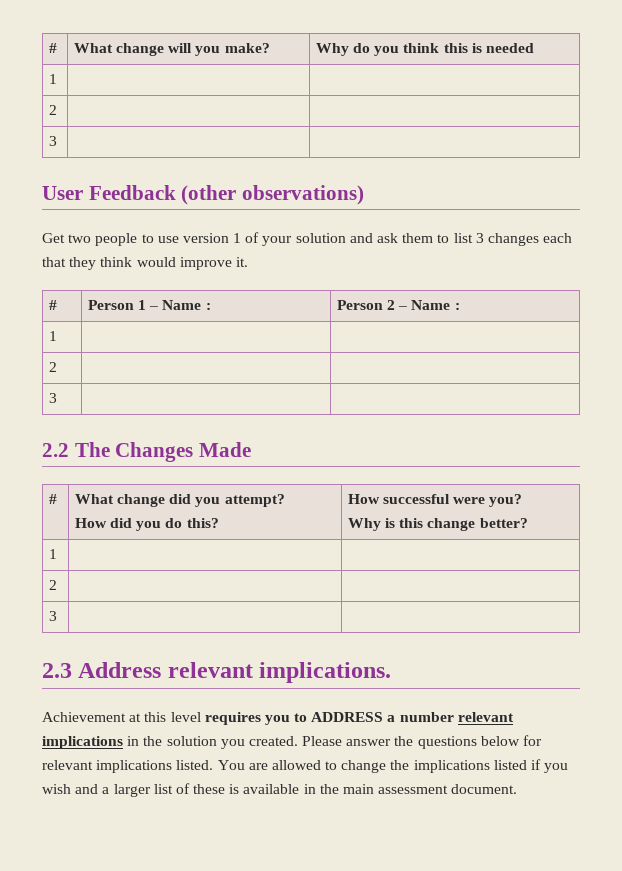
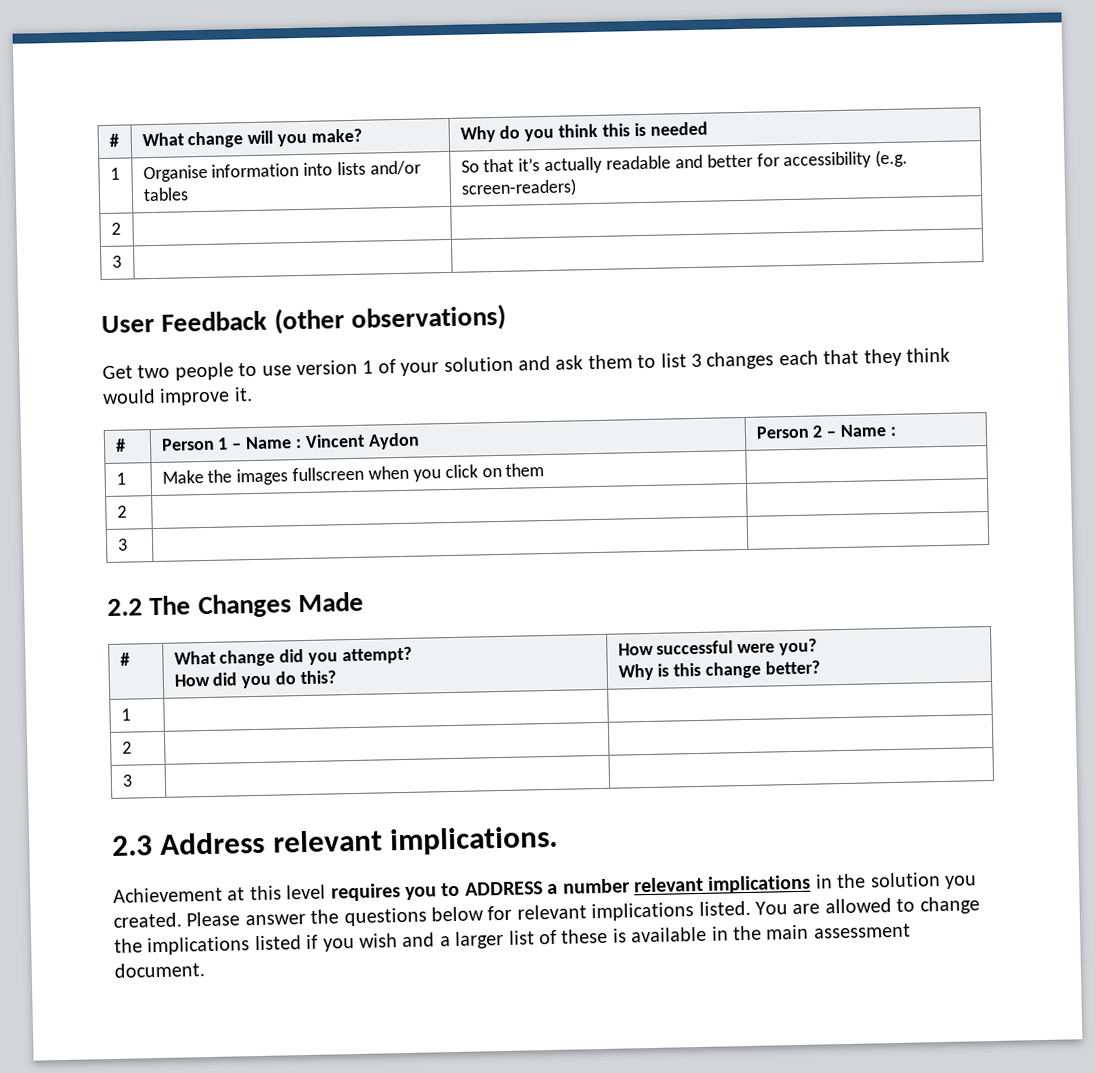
(57, 79) | -> [142,160,421,183] [142,187,189,202] [460,149,909,174] [460,178,577,198] Organise information into lists and/or tables | So that it’s actually readable and better for accessibility (e.g. screen-readers)
(211, 306) none -> [304,432,420,450] Vincent Aydon
(57, 336) none -> [161,463,545,486] Make the images fullscreen when you click on them

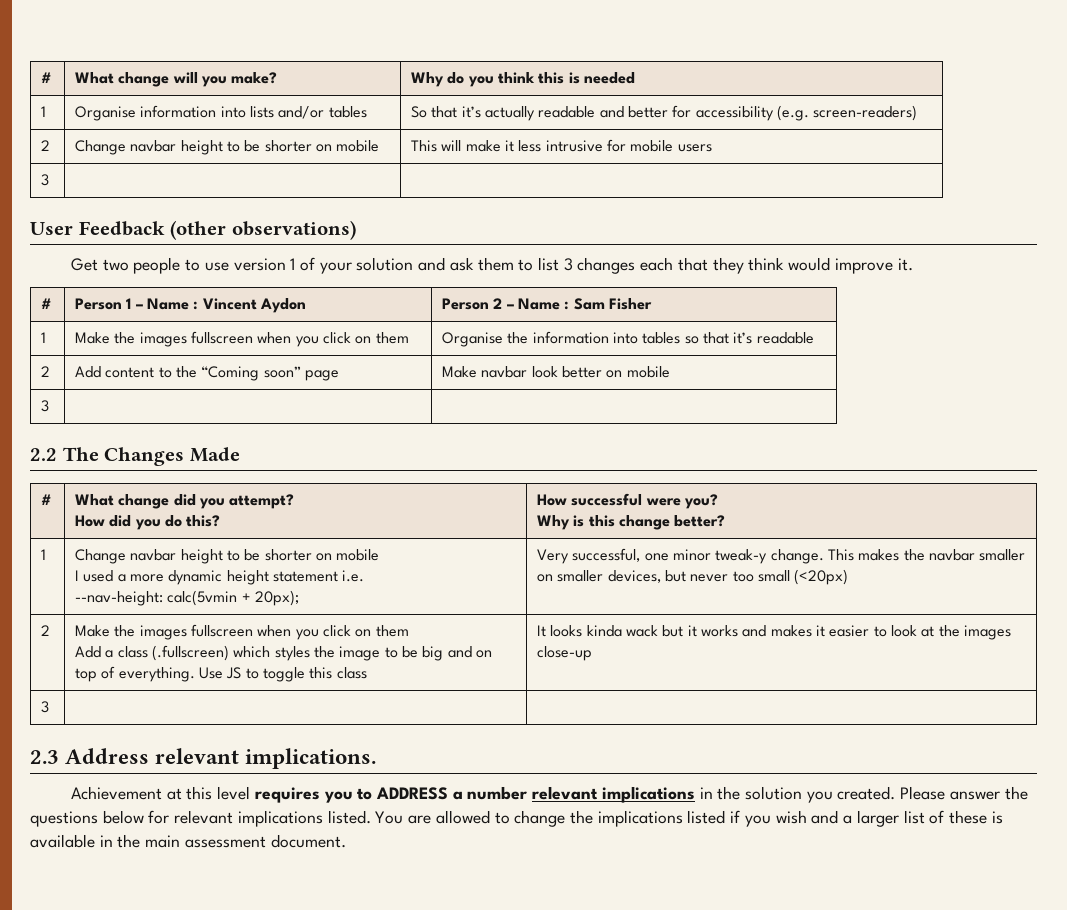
(121, 228) | -> [75,140,380,155] [411,139,712,152] Change navbar height to be shorter on mobile | This will make it less intrusive for mobile users
(897, 431) none -> [573,298,652,310] Sam Fisher
[116,505,127,518] // 2 | | -> [442,331,814,347] [41,366,51,377] [75,366,339,381] [442,366,670,378] Organise the information into tables so that it’s readable // 2 | Add content to the “Coming soon” page | Make navbar look better on mobile
[121,741,132,754] | // 2 | | -> [75,549,380,564] [75,570,365,585] [75,590,300,606] [537,548,1026,564] [537,569,849,585] [41,625,51,636] [75,624,409,640] [75,645,492,661] [75,666,367,682] [537,625,1011,640] [537,646,593,661] Change navbar height to be shorter on mobile // I used a more dynamic height statement i.e. // --nav-height: calc(5vmin + 20px); | Very successful, one minor tweak-y change. This makes the navbar smaller on smaller devices, but never too small (<20px) // 2 | Make the images fullscreen when you click on them // Add a class (.fullscreen) which styles the image to be big and on top of everything. Use JS to toggle this class | It looks kinda wack but it works and makes it easier to look at the images close-up

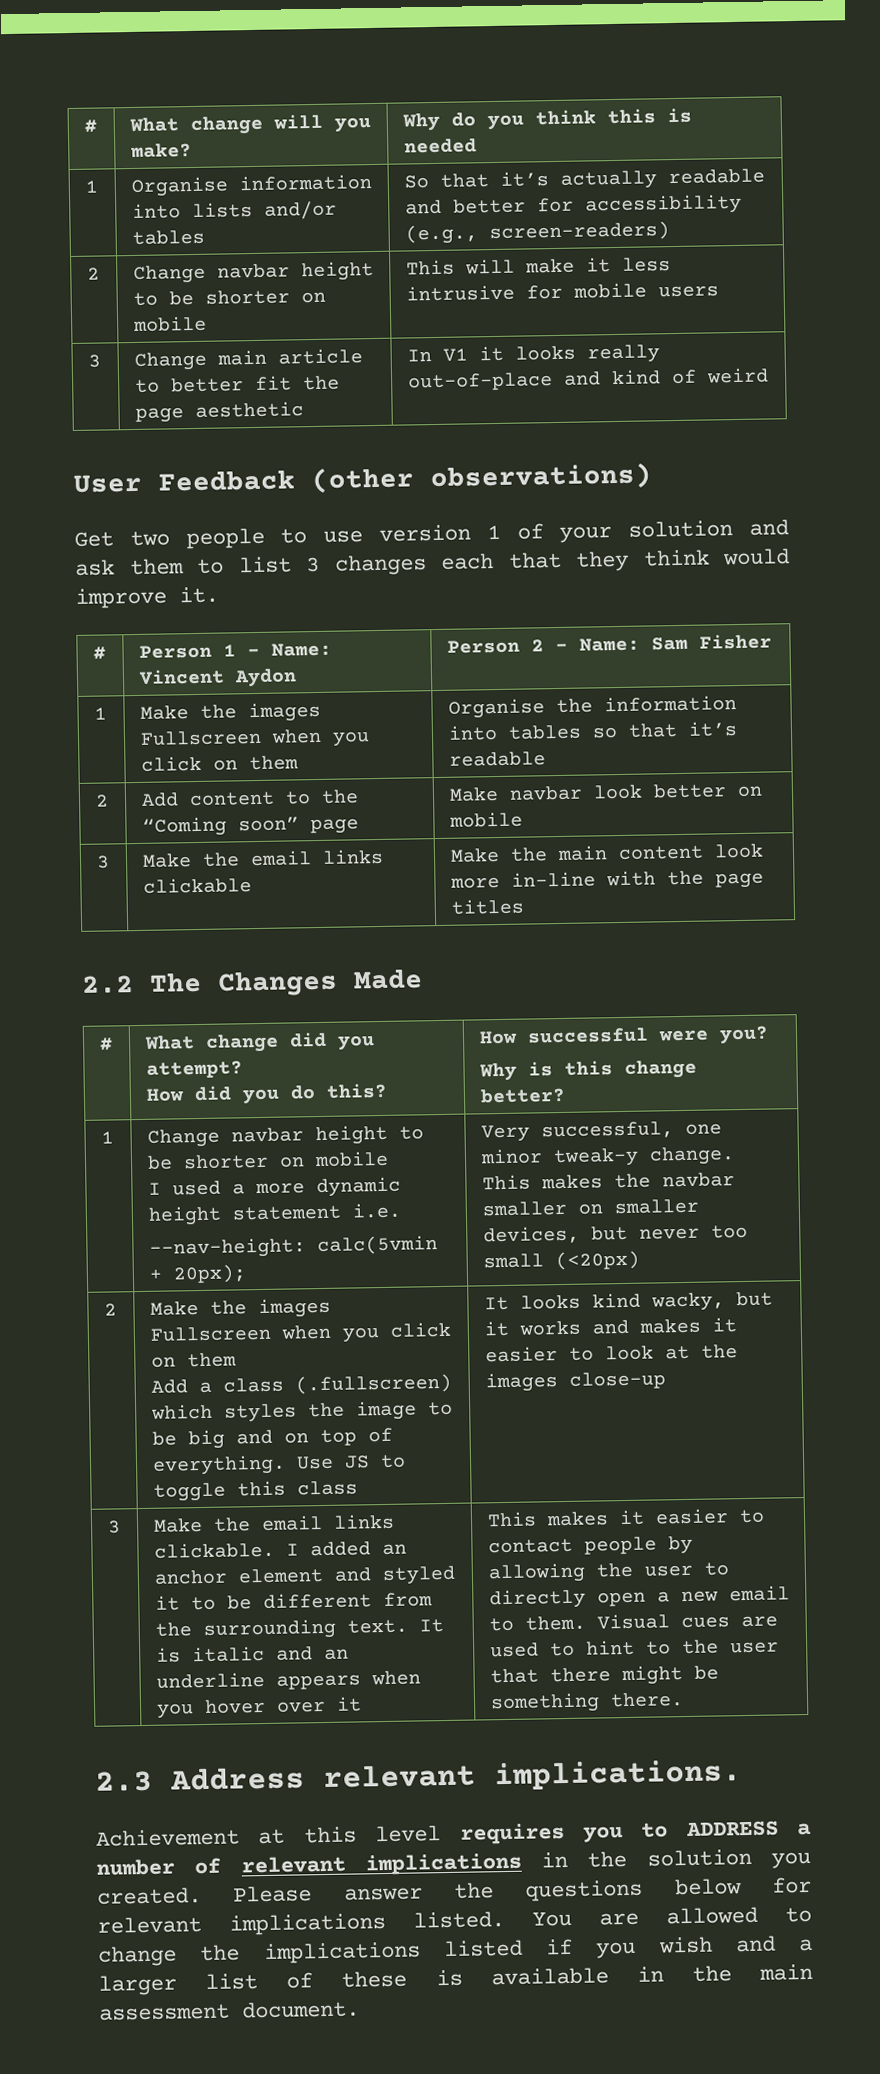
[776,105,809,121] (e.g. -> [404,224,478,245] (e.g.,
(50, 180) | -> [133,348,363,371] [134,375,340,393] [134,401,304,423] [406,344,660,364] [407,367,769,392] Change main article to better fit the page aesthetic | In V1 it looks really out-of-place and kind of weird
[147,298,199,310] Name : -> [270,642,332,657] Name:
[518,298,570,310] Name : -> [578,637,640,652] Name:
[191,331,254,344] fullscreen -> [139,729,262,746] Fullscreen
(50, 406) | -> [141,848,384,868] [142,877,252,894] [449,843,764,863] [449,870,764,889] [450,898,524,915] Make the email links clickable | Make the main content look more in-line with the page titles
[191,624,254,637] fullscreen -> [149,1325,271,1342] Fullscreen
[586,625,659,637] kinda wack -> [591,1292,725,1312] kind wacky,
(50, 707) | -> [152,1513,395,1533] [153,1541,407,1559] [153,1565,456,1586] [154,1592,433,1611] [154,1618,444,1641] [155,1646,349,1663] [155,1670,421,1690] [156,1696,362,1719] [486,1508,765,1528] [487,1535,693,1555] [487,1562,729,1584] [488,1585,790,1610] [488,1613,778,1632] [489,1639,779,1658] [489,1665,719,1686] [489,1692,684,1714] Make the email links clickable. I added an anchor element and styled it to be different from the surrounding text. It is italic and an underline appears when you hover over it | This makes it easier to contact people by allowing the user to directly open a new email to them. Visual cues are used to hint to the user that there might be something there.
(528, 793) none -> [194,1857,222,1875] of

